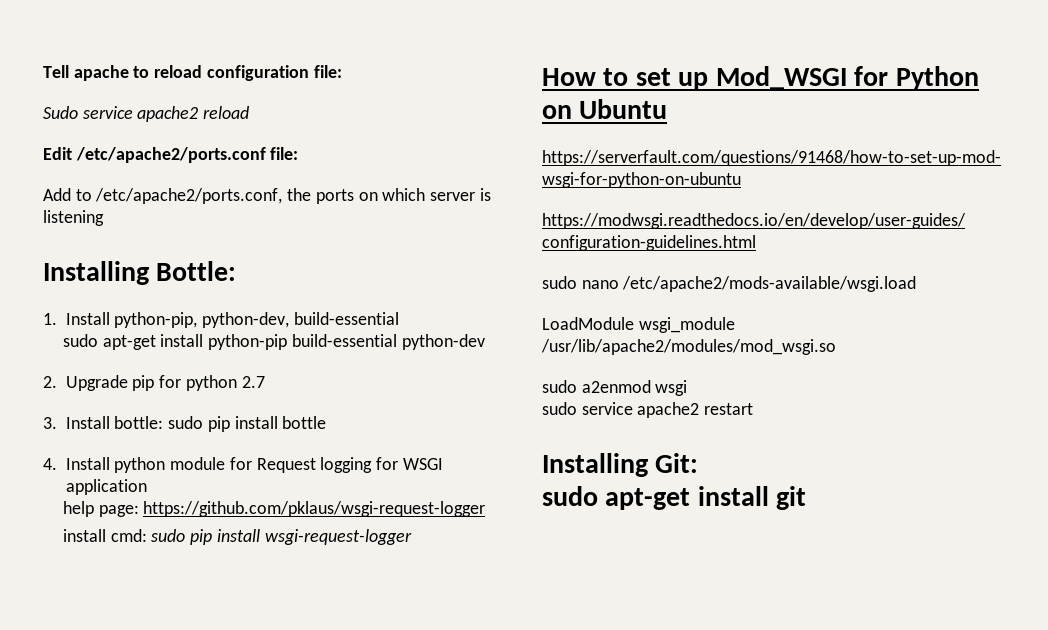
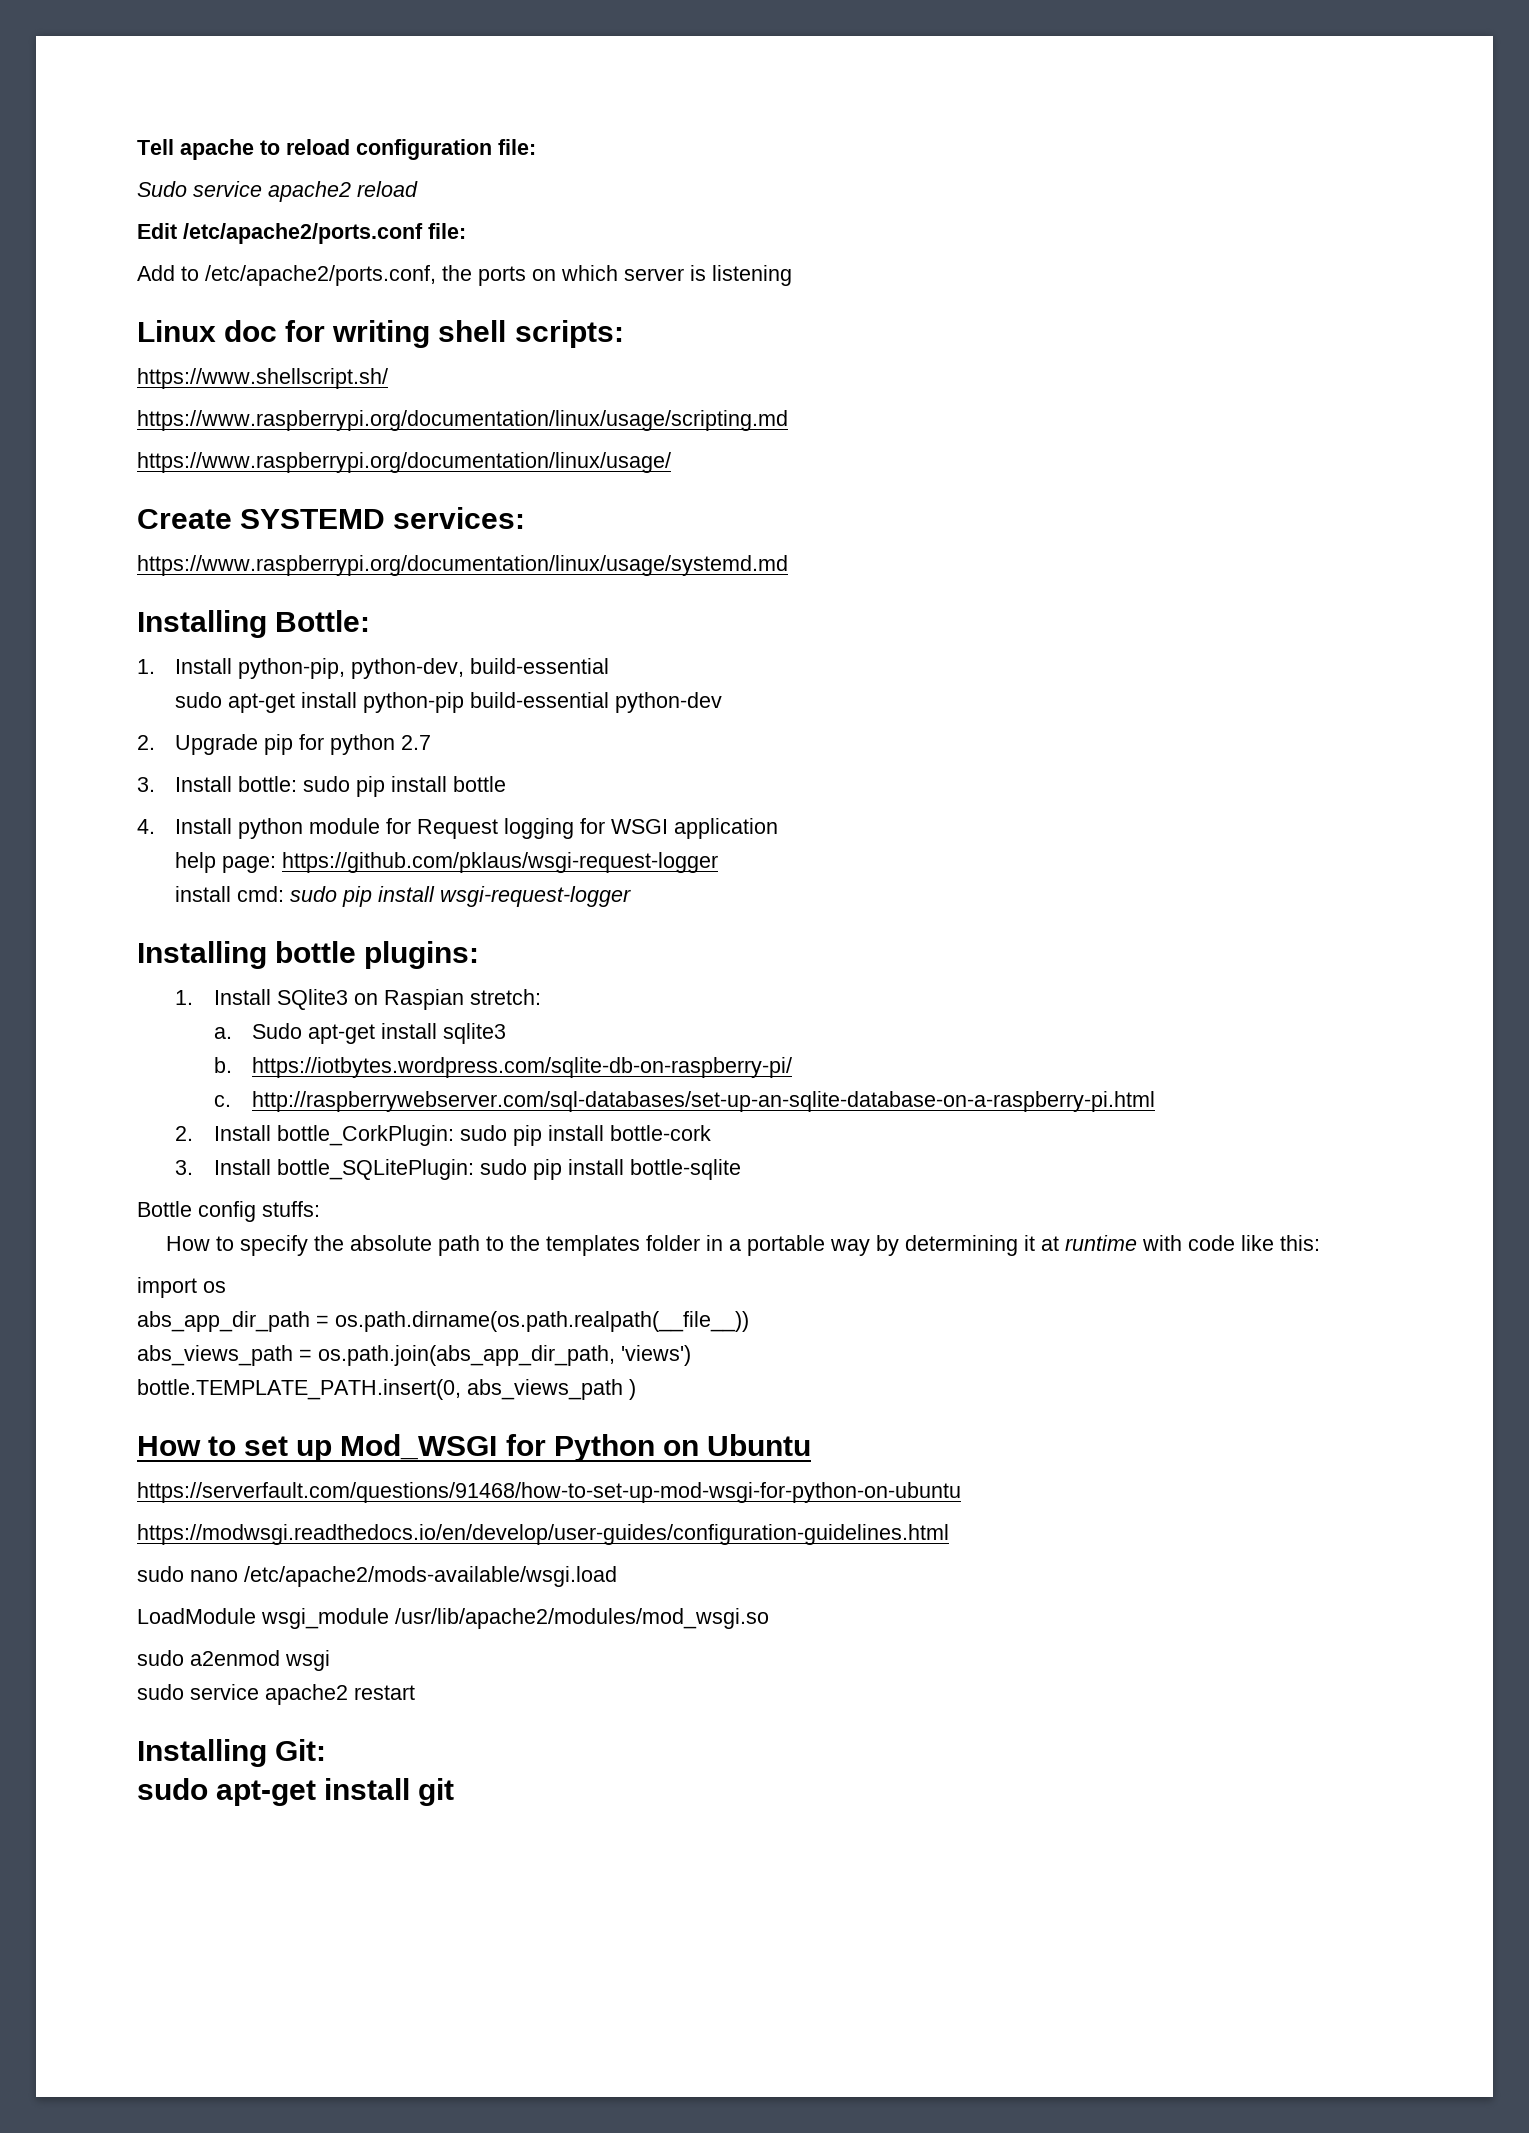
(104, 218) none -> [137,320,624,348] [137,368,388,389] [137,410,788,431] [137,452,671,473] [137,507,526,529] [137,555,788,576] // Linux doc for writing shell scripts: // https://www.shellscript.sh/ // https://www.raspberrypi.org/documentation/linux/usage/scripting.md // https://www.raspberrypi.org/documentation/linux/usage/ // Create SYSTEMD services: // https://www.raspberrypi.org/documentation/linux/usage/systemd.md
(412, 537) none -> [137,941,480,969] [175,989,541,1010] [213,1023,507,1044] [213,1057,793,1078] [213,1091,1156,1112] [175,1125,711,1146] [175,1159,741,1180] [137,1201,320,1222] [166,1235,1321,1256] [137,1277,226,1298] [137,1311,749,1332] [137,1345,691,1366] [137,1379,636,1400] // Installing bottle plugins: // 1. Install SQlite3 on Raspian stretch: // a. Sudo apt-get install sqlite3 // b. https://iotbytes.wordpress.com/sqlite-db-on-raspberry-pi/ // c. http://raspberrywebserver.com/sql-databases/set-up-an-sqlite-database-on-a-raspberry-pi.html // 2. Install bottle_CorkPlugin: sudo pip install bottle-cork // 3. Install bottle_SQLitePlugin: sudo pip install bottle-sqlite // Bottle config stuffs: // How to specify the absolute path to the templates folder in a portable way by determining it at runtime with code like this: // import os // abs_app_dir_path = os.path.dirname(os.path.realpath(__file__)) // abs_views_path = os.path.join(abs_app_dir_path, 'views') // bottle.TEMPLATE_PATH.insert(0, abs_views_path )

